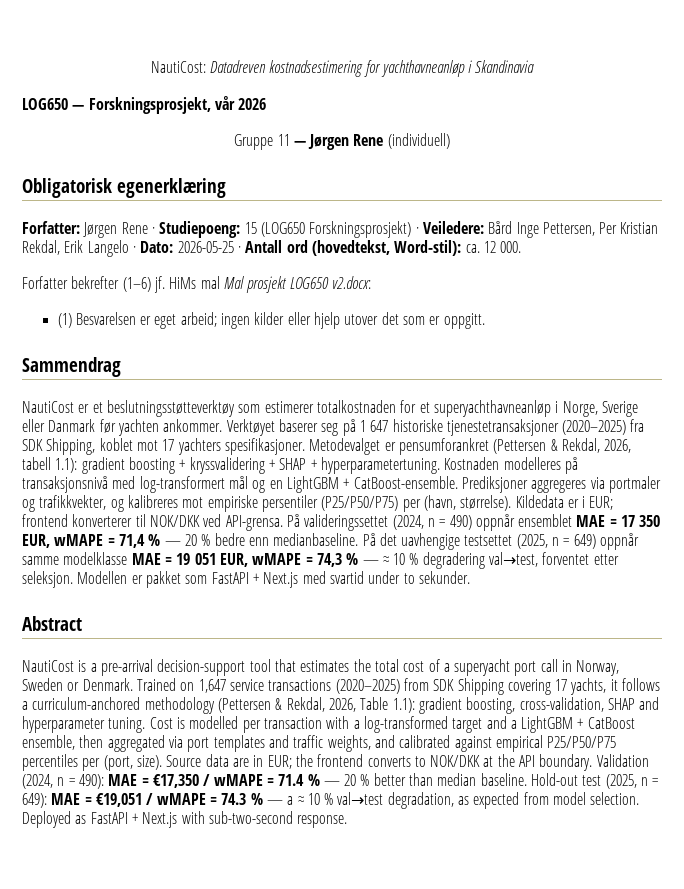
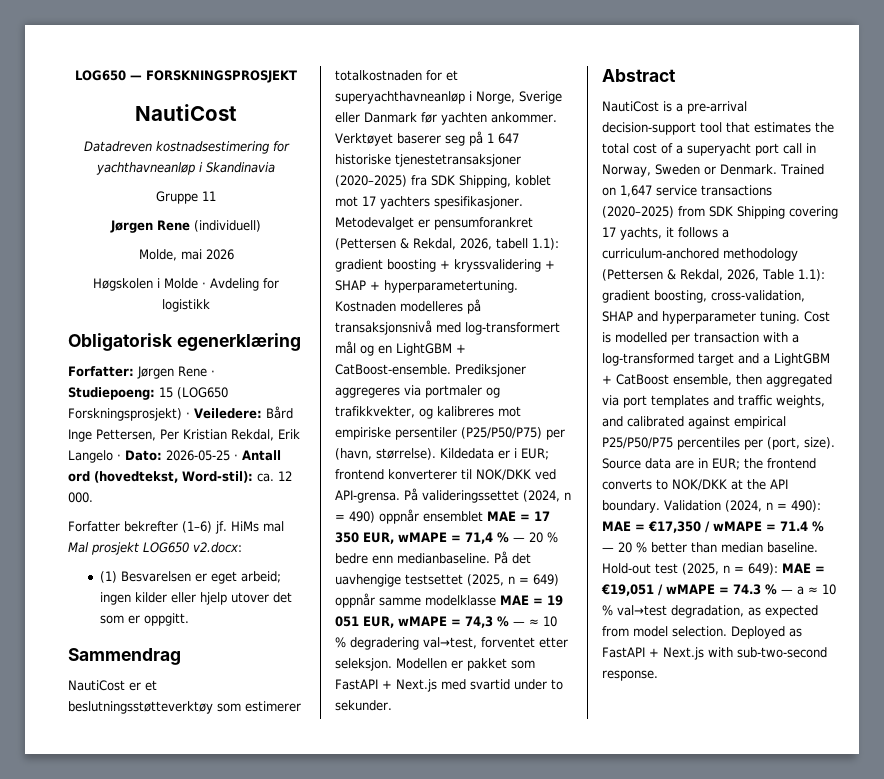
[150,61,206,73] NautiCost: -> [75,70,297,83] [135,104,237,121] LOG650 — FORSKNINGSPROSJEKT // NautiCost //
[22,96,267,114] // LOG650 — Forskningsprosjekt, vår 2026 -> (275, 167) none
[293,141,306,146] — -> (216, 196) //
(450, 141) none -> [138,249,234,261] [93,278,279,291] [162,299,210,312] // Molde, mai 2026 // Høgskolen i Molde · Avdeling for logistikk

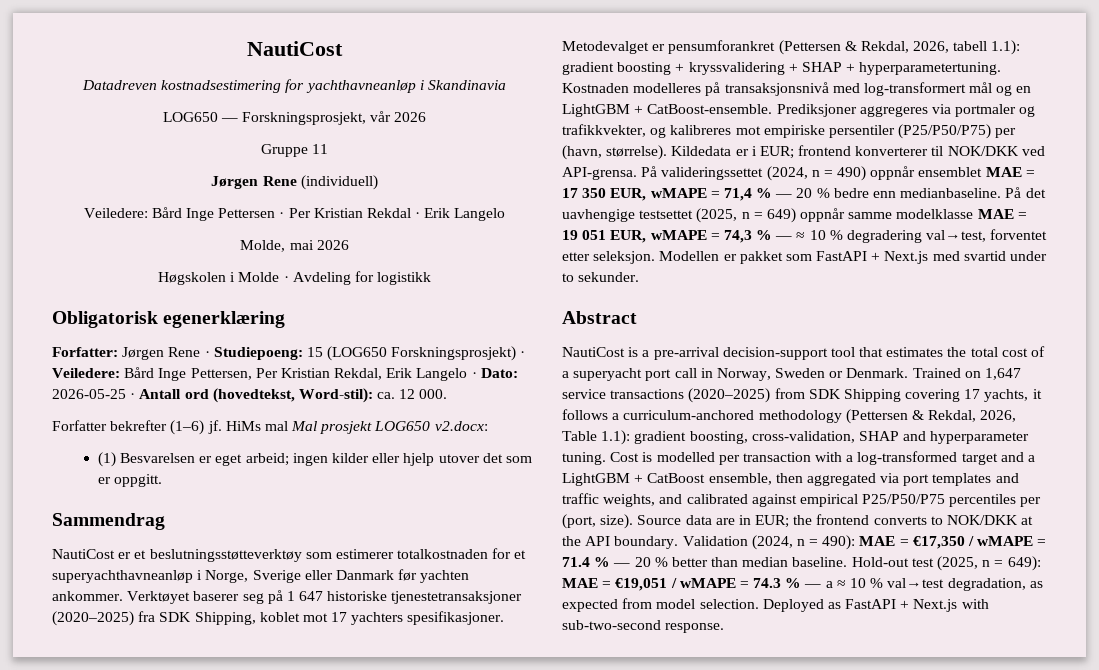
[75,70,297,83] LOG650 — FORSKNINGSPROSJEKT // -> (247, 48) none
(275, 167) none -> [162,111,427,125] // LOG650 — Forskningsprosjekt, vår 2026
(261, 226) none -> [83,207,506,221] // Veiledere: Bård Inge Pettersen · Per Kristian Rekdal · Erik Langelo

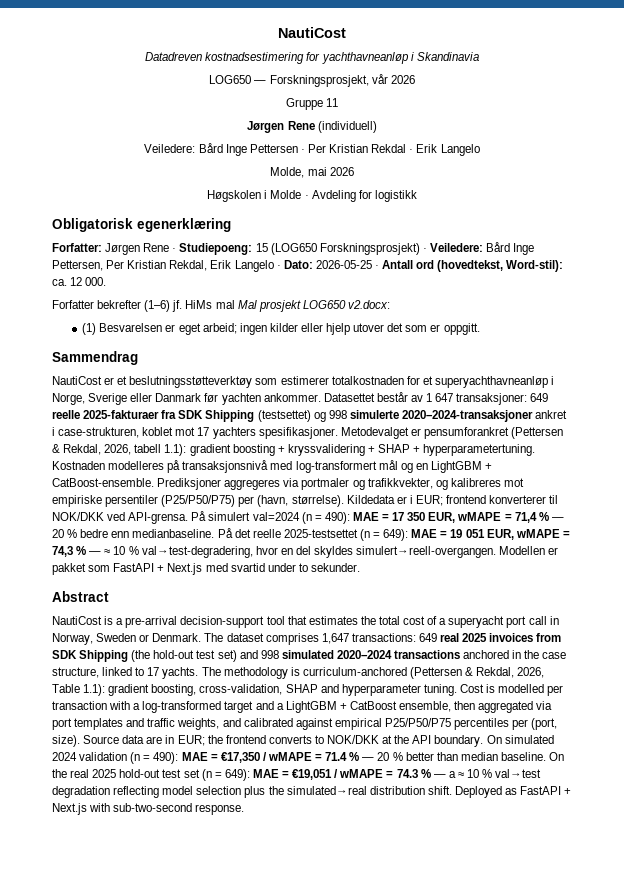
[127,590,523,604] [52,611,256,626] Verktøyet baserer seg på 1 647 historiske tjenestetransaksjoner (2020–2025) fra SDK Shipping, -> [323,392,549,405] [52,410,568,422] [52,427,140,438] Datasettet består av 1 647 transaksjoner: 649 reelle 2025-fakturaer fra SDK Shipping (testsettet) og 998 simulerte 2020–2024-transaksjoner ankret i case-strukturen,
[661,166,983,181] valideringssettet (2024, n = 490) oppnår ensemblet -> [208,512,350,524] simulert val=2024 (n = 490):
[562,208,974,223] uavhengige testsettet (2025, n = 649) oppnår samme modelklasse -> [252,529,409,541] reelle 2025-testsettet (n = 649):
[847,229,1048,243] [562,251,656,264] degradering val→test, forventet etter seleksjon. -> [141,546,497,558] val→test-degradering, hvor en del skyldes simulert→reell-overgangen.
[912,368,1022,380] [562,388,1042,403] [562,409,842,423] Trained on 1,647 service transactions (2020–2025) from SDK Shipping covering 17 yachts, it follows a curriculum-anchored methodology -> [204,633,562,645] [52,650,567,662] [52,667,407,679] The dataset comprises 1,647 transactions: 649 real 2025 invoices from SDK Shipping (the hold-out test set) and 998 simulated 2020–2024 transactions anchored in the case structure, linked to 17 yachts. The methodology is curriculum-anchored
[682,535,805,550] Validation (2024, n -> [486,735,554,744] [52,752,141,764] On simulated 2024 validation (n
[851,556,991,571] Hold-out test (2025, n -> [549,752,565,761] [52,769,212,781] On the real 2025 hold-out test set (n
[947,578,1043,591] [562,598,759,612] degradation, as expected from model selection. -> [52,786,452,798] degradation reflecting model selection plus the simulated→real distribution shift.

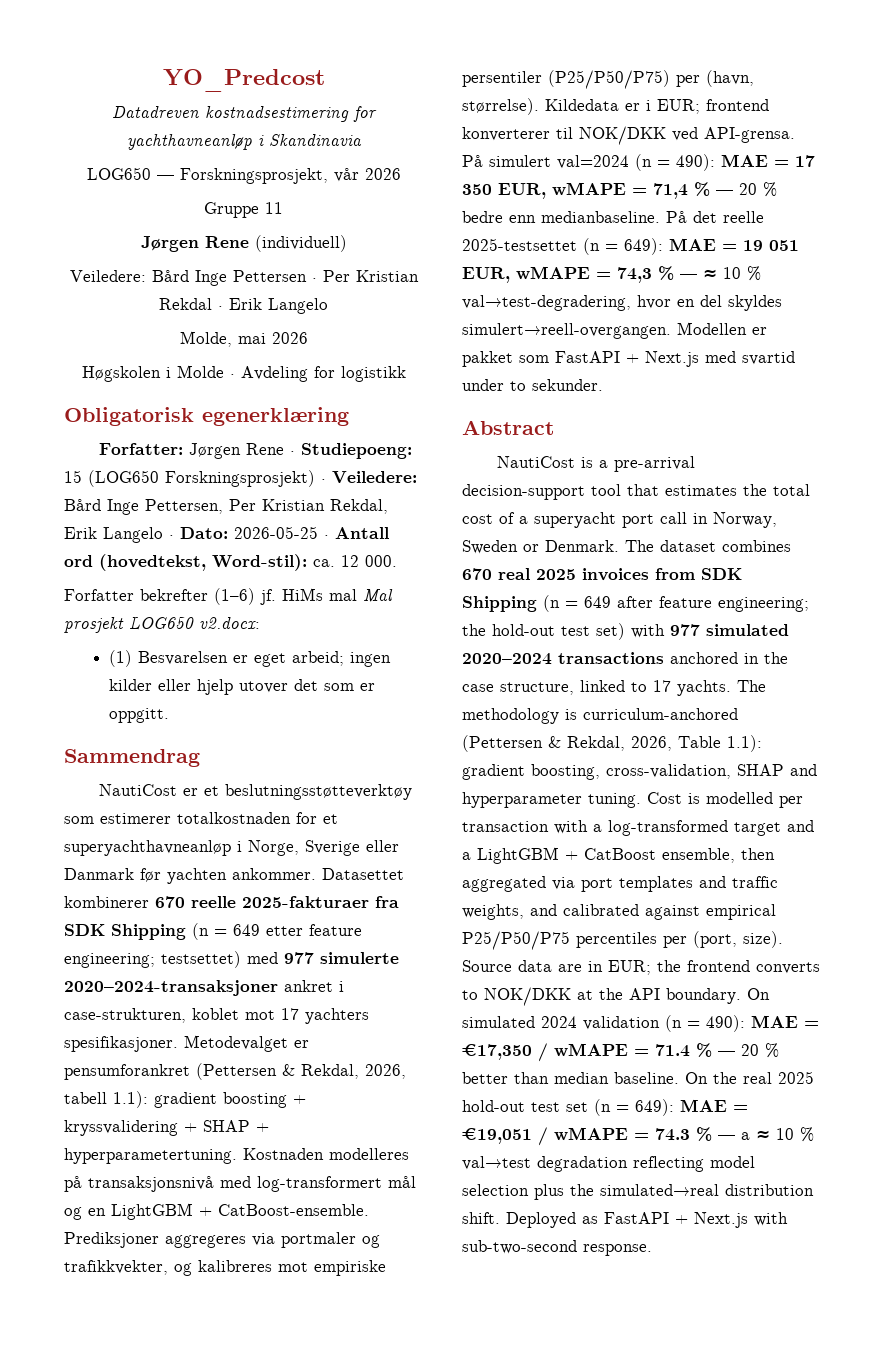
[278,27,346,38] NautiCost -> [162,69,325,92] YO_Predcost
[376,392,549,405] består av 1 647 transaksjoner: 649 -> [64,896,185,908] kombinerer 670
[257,410,347,422] (testsettet) og 998 -> [192,923,362,940] [64,951,314,968] (n = 649 etter feature engineering; testsettet) med 977
[265,633,437,645] comprises 1,647 transactions: 649 -> [722,540,791,552] [462,568,492,580] combines 670
[131,650,151,662] (the -> [543,595,809,612] [462,624,486,636] (n = 649 after feature engineering; the
[239,650,279,659] and 998 -> [631,624,700,638] with 977

